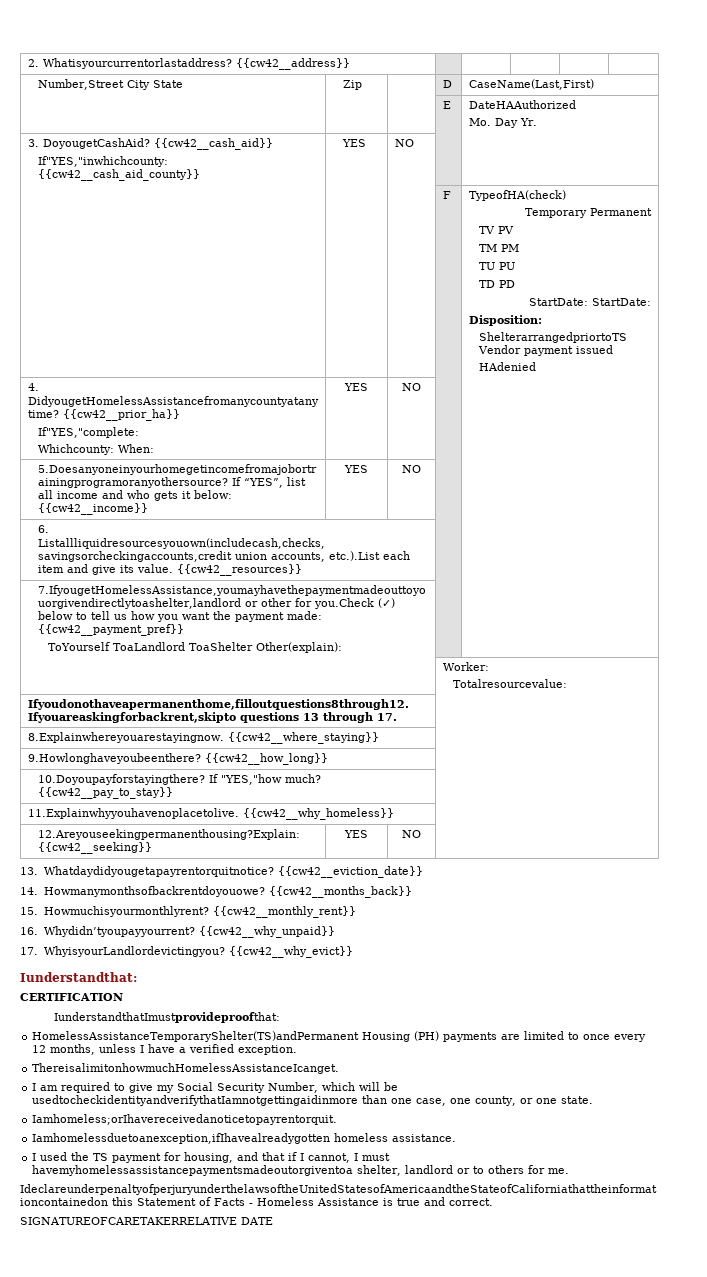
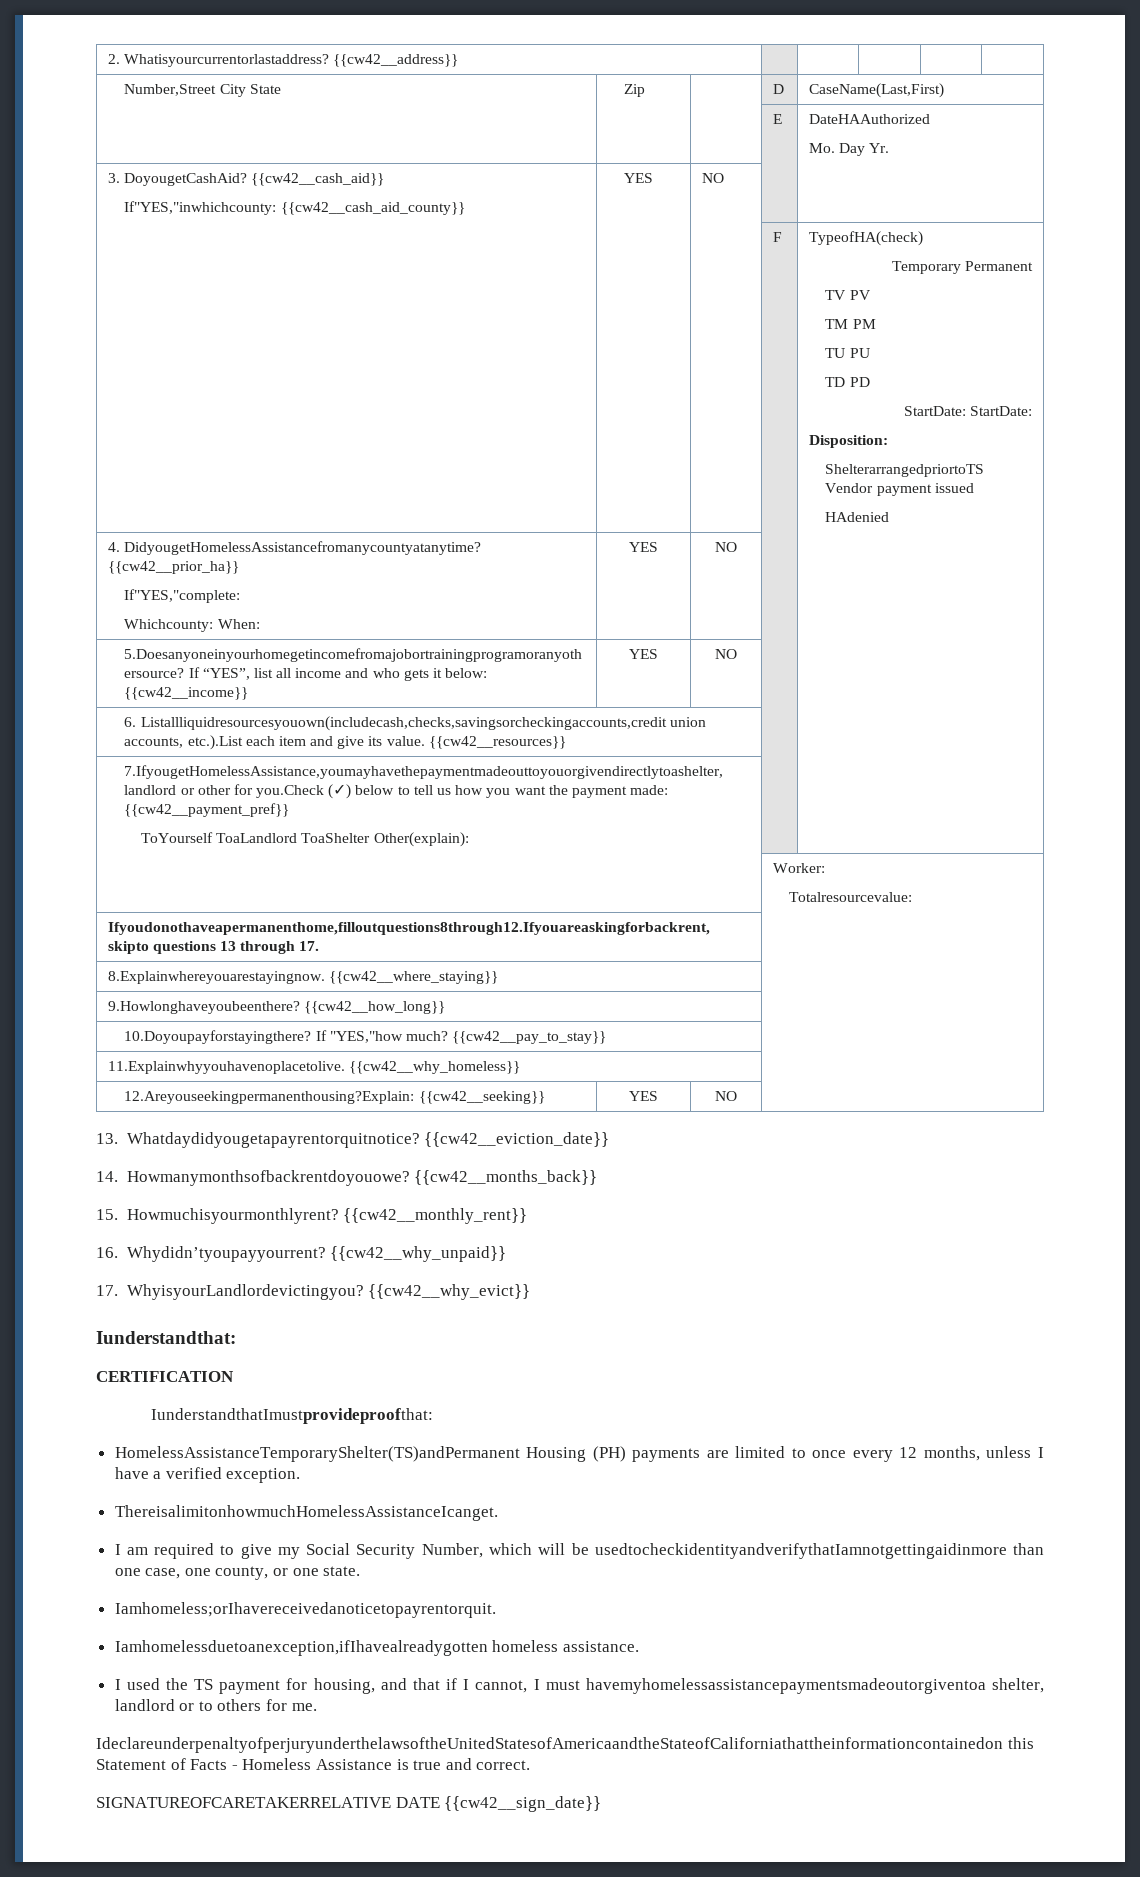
(273, 1221) none -> [444,1796,602,1812] {{cw42__sign_date}}

